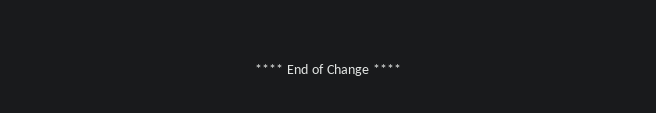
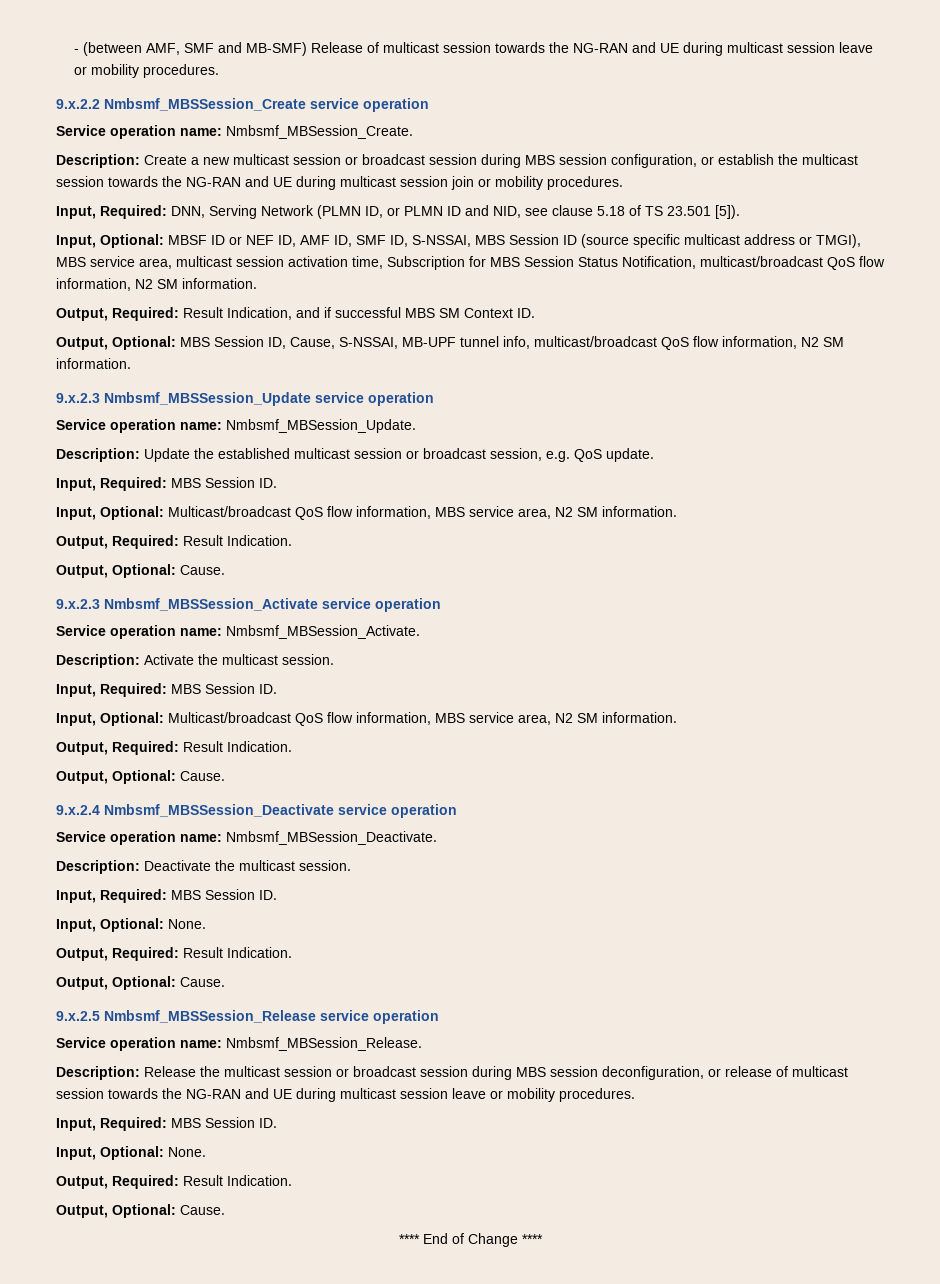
(255, 69) none -> [73,42,873,56] [73,64,219,78] [56,98,429,112] [56,125,413,139] [56,154,858,168] [56,176,623,190] [56,205,740,219] [56,234,861,248] [56,256,885,270] [56,278,257,291] [56,307,535,321] [56,336,844,350] [56,358,131,369] [56,392,434,406] [56,419,416,433] [56,448,654,462] [56,477,277,491] [56,506,677,520] [56,535,292,549] [56,564,225,578] [56,598,441,612] [56,625,420,639] [56,654,334,668] [56,683,277,697] [56,712,677,726] [56,741,292,755] [56,770,225,784] [56,804,457,818] [56,831,437,845] [56,860,351,874] [56,889,277,903] [56,918,206,932] [56,947,292,961] [56,976,225,990] [56,1010,439,1024] [56,1037,422,1051] [56,1066,848,1080] [56,1088,635,1102] [56,1117,277,1131] [56,1146,206,1160] [56,1175,292,1189] [56,1204,225,1218] - (between AMF, SMF and MB-SMF) Release of multicast session towards the NG-RAN and UE during multicast session leave or mobility procedures. // 9.x.2.2 Nmbsmf_MBSSession_Create service operation // Service operation name: Nmbsmf_MBSession_Create. // Description: Create a new multicast session or broadcast session during MBS session configuration, or establish the multicast session towards the NG-RAN and UE during multicast session join or mobility procedures. // Input, Required: DNN, Serving Network (PLMN ID, or PLMN ID and NID, see clause 5.18 of TS 23.501 [5]). // Input, Optional: MBSF ID or NEF ID, AMF ID, SMF ID, S-NSSAI, MBS Session ID (source specific multicast address or TMGI), MBS service area, multicast session activation time, Subscription for MBS Session Status Notification, multicast/broadcast QoS flow information, N2 SM information. // Output, Required: Result Indication, and if successful MBS SM Context ID. // Output, Optional: MBS Session ID, Cause, S-NSSAI, MB-UPF tunnel info, multicast/broadcast QoS flow information, N2 SM information. // 9.x.2.3 Nmbsmf_MBSSession_Update service operation // Service operation name: Nmbsmf_MBSession_Update. // Description: Update the established multicast session or broadcast session, e.g. QoS update. // Input, Required: MBS Session ID. // Input, Optional: Multicast/broadcast QoS flow information, MBS service area, N2 SM information. // Output, Required: Result Indication. // Output, Optional: Cause. // 9.x.2.3 Nmbsmf_MBSSession_Activate service operation // Service operation name: Nmbsmf_MBSession_Activate. // Description: Activate the multicast session. // Input, Required: MBS Session ID. // Input, Optional: Multicast/broadcast QoS flow information, MBS service area, N2 SM information. // Output, Required: Result Indication. // Output, Optional: Cause. // 9.x.2.4 Nmbsmf_MBSSession_Deactivate service operation // Service operation name: Nmbsmf_MBSession_Deactivate. // Description: Deactivate the multicast session. // Input, Required: MBS Session ID. // Input, Optional: None. // Output, Required: Result Indication. // Output, Optional: Cause. // 9.x.2.5 Nmbsmf_MBSSession_Release service operation // Service operation name: Nmbsmf_MBSession_Release. // Description: Release the multicast session or broadcast session during MBS session deconfiguration, or release of multicast session towards the NG-RAN and UE during multicast session leave or mobility procedures. // Input, Required: MBS Session ID. // Input, Optional: None. // Output, Required: Result Indication. // Output, Optional: Cause. //

